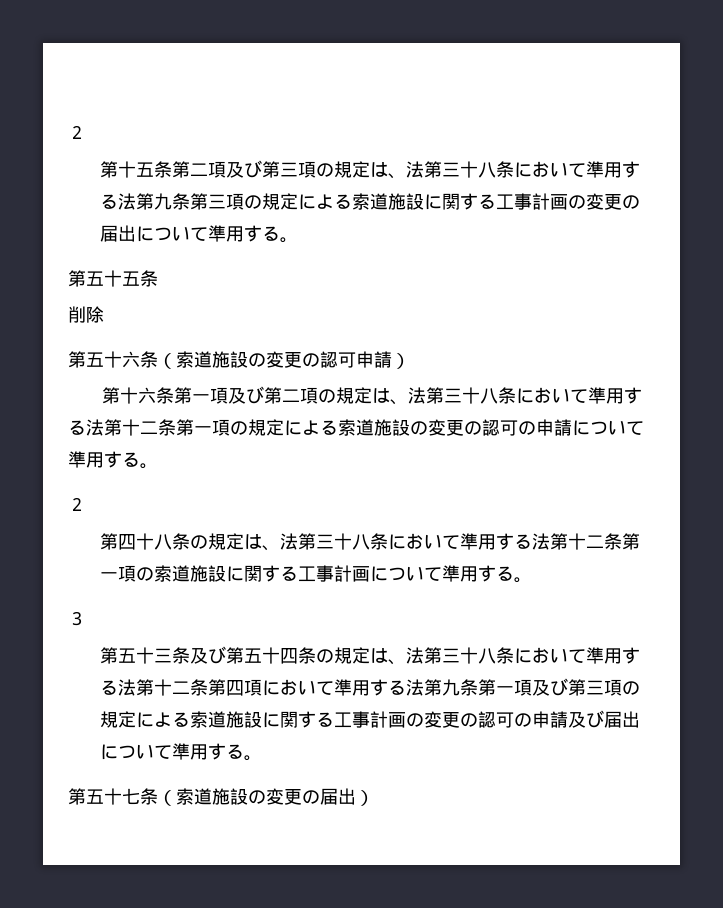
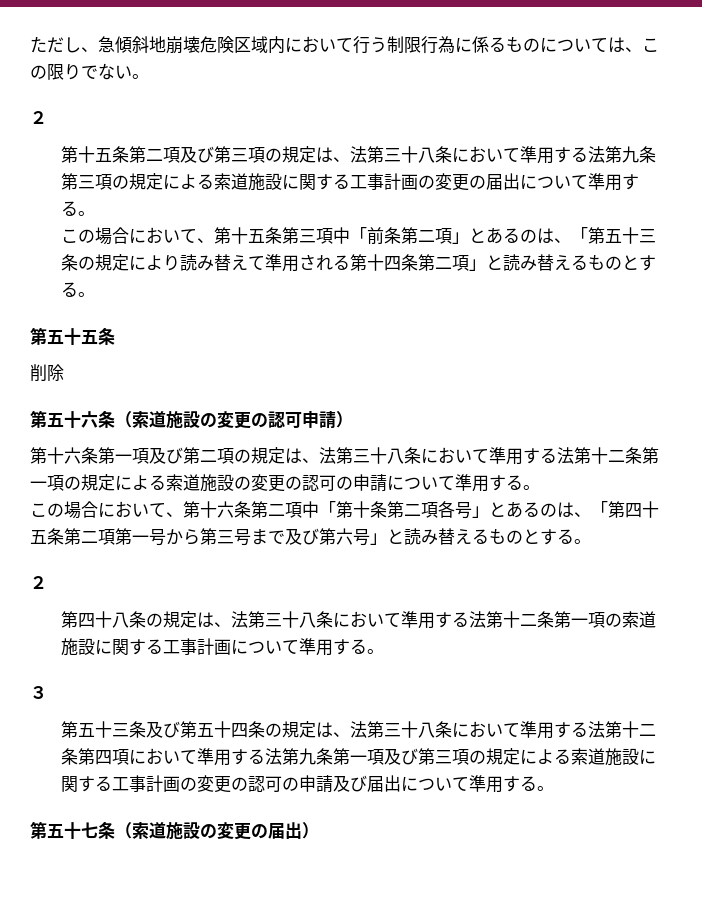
(68, 132) none -> [30,36,659,54] [30,63,149,80] ただし、急傾斜地崩壊危険区域内において行う制限行為に係るものについては、この限りでない。 //
(298, 240) none -> [61,227,657,245] [61,254,657,272] [61,282,96,297] // この場合において、第十五条第三項中「前条第二項」とあるのは、「第五十三条の規定により読み替えて準用される第十四条第二項」と読み替えるものとする。
(158, 466) none -> [30,501,659,519] [30,528,591,546] // この場合において、第十六条第二項中「第十条第二項各号」とあるのは、「第四十五条第二項第一号から第三号まで及び第六号」と読み替えるものとする。

